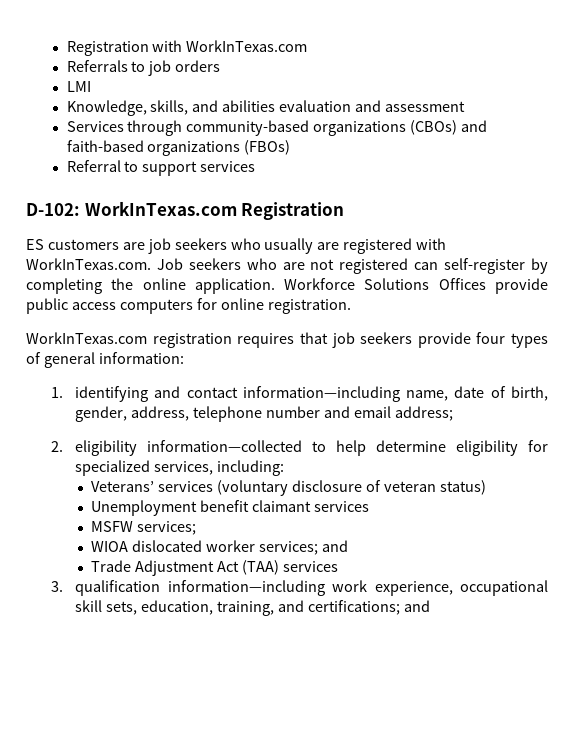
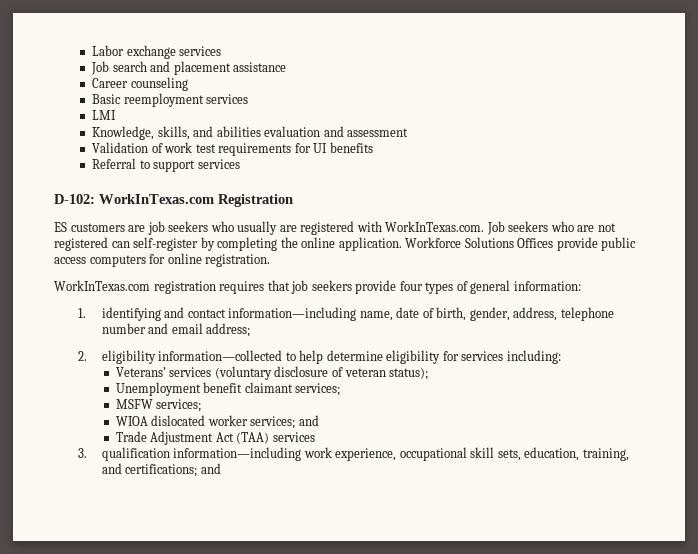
[66,40,308,56] [66,60,221,76] Registration with WorkInTexas.com // Referrals to job orders -> [92,45,222,59] [91,61,287,75] [92,77,188,91] [92,93,249,107] Labor exchange services // Job search and placement assistance // Career counseling // Basic reemployment services
[66,120,488,136] [66,140,291,156] Services through community-based organizations (CBOs) and faith-based organizations (FBOs) -> [92,142,373,156] Validation of work test requirements for UI benefits
[75,460,214,476] specialized services, -> [461,351,504,361] services
[439,480,486,495] status) -> [389,367,429,380] status);
[313,501,369,512] services -> [295,383,341,396] services;

